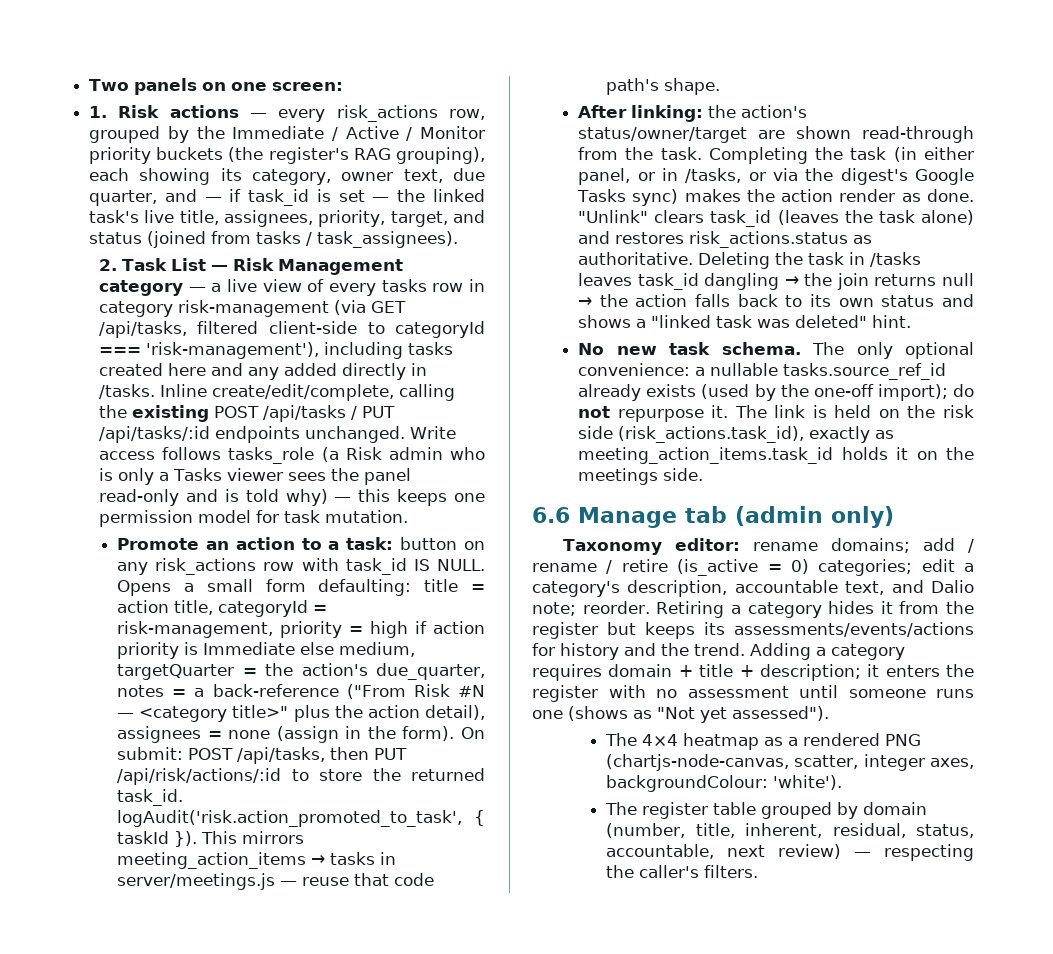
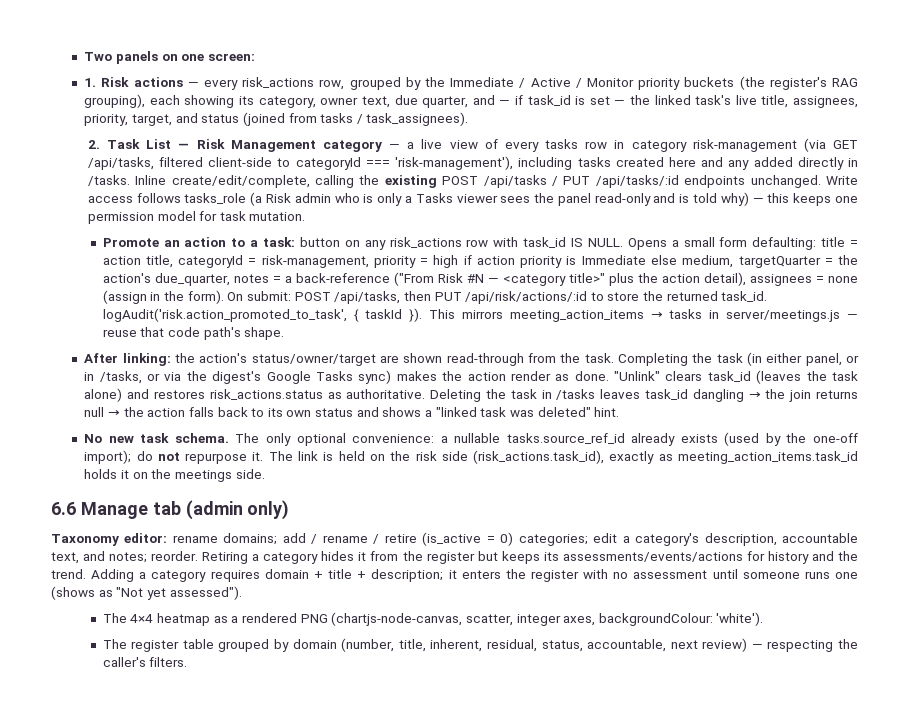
[931,580,974,593] [532,602,576,616] Dalio note; -> [109,552,148,563] notes;

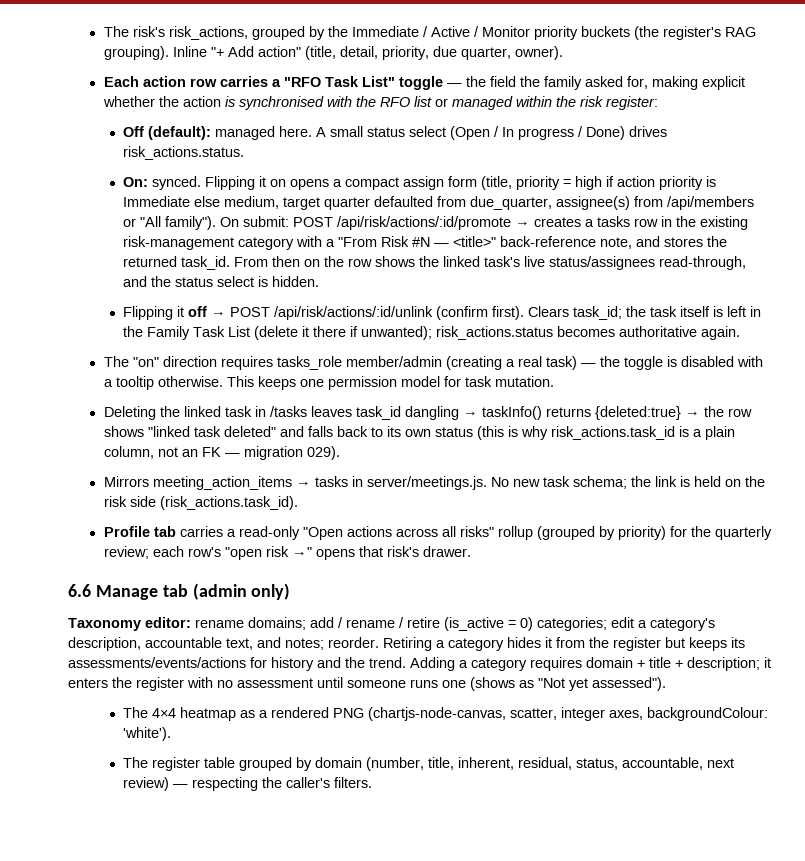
[84,51,255,64] [84,77,345,90] Two panels on one screen: // 1. Risk actions — every risk_actions row, -> [103,26,248,40] The risk's risk_actions,
[84,94,858,108] [84,112,469,126] [87,138,859,152] [87,156,859,170] [87,175,858,188] [87,192,858,206] [87,211,306,224] [102,237,858,250] [102,255,369,268] grouping), each showing its category, owner text, due quarter, and — if task_id is set — the linked task's live title, assignees, priority, target, and status (joined from tasks / task_assignees). // 2. Task List — Risk Management category — a live view of every tasks row in category risk-management (via GET /api/tasks, filtered client-side to categoryId === 'risk-management'), including tasks created here and any added directly in /tasks. Inline create/edit/complete, calling the existing POST /api/tasks / PUT /api/tasks/:id endpoints unchanged. Write access follows tasks_role (a Risk admin who is only a Tasks viewer sees the panel read-only and is told why) — this keeps one permission model for task mutation. // Promote an action to a task: button on any risk_actions row with task_id IS NULL. Opens a small form defaulting: title = action title, categoryId = risk-management, -> [103,46,563,60] [103,76,745,90] [102,96,658,110] [123,126,668,140] [123,146,245,160] [123,176,513,190] grouping). Inline "+ Add action" (title, detail, priority, due quarter, owner). // Each action row carries a "RFO Task List" toggle — the field the family asked for, making explicit whether the action is synchronised with the RFO list or managed within the risk register: // Off (default): managed here. A small status select (Open / In progress / Done) drives risk_actions.status. // On: synced. Flipping it on opens a compact assign form (title,
[738,255,858,268] [102,272,859,286] [102,290,768,304] [102,308,858,322] [102,327,285,340] [84,352,859,366] [84,370,858,384] [84,388,426,402] targetQuarter = the action's due_quarter, notes = a back-reference ("From Risk #N — <category title>" plus the action detail), assignees = none (assign in the form). On submit: POST /api/tasks, then PUT /api/risk/actions/:id to store the returned task_id. logAudit('risk.action_promoted_to_task', { taskId }). This mirrors meeting_action_items → tasks in server/meetings.js — reuse that code path's shape. // After linking: the action's status/owner/target are shown read-through from the task. Completing the task (in either panel, or in /tasks, or via the digest's Google Tasks sync) makes the action render as done. "Unlink" clears task_id (leaves the task alone) and restores risk_actions.status as authoritative. -> [283,196,755,210] [123,216,749,230] [123,236,728,250] [123,256,747,270] [123,276,320,287] [123,306,762,320] [123,326,741,340] [103,356,763,370] [103,376,554,390] target quarter defaulted from due_quarter, assignee(s) from /api/members or "All family"). On submit: POST /api/risk/actions/:id/promote → creates a tasks row in the existing risk-management category with a "From Risk #N — <title>" back-reference note, and stores the returned task_id. From then on the row shows the linked task's live status/assignees read-through, and the status select is hidden. // Flipping it off → POST /api/risk/actions/:id/unlink (confirm first). Clears task_id; the task itself is left in the Family Task List (delete it there if unwanted); risk_actions.status becomes authoritative again. // The "on" direction requires tasks_role member/admin (creating a real task) — the toggle is disabled with a tooltip otherwise. This keeps one permission model for task mutation. //
(506, 394) none -> [183,406,221,417] linked
[765,389,858,402] [84,407,186,417] the join returns null → the action -> [481,406,752,420] [103,426,304,437] taskInfo() returns {deleted:true} → the row shows "linked task deleted" and
[356,407,620,417] [84,432,859,446] [84,450,293,464] and shows a "linked task was deleted" hint. // No new task schema. The only optional convenience: a nullable tasks.source_ref_id already exists (used by the one-off import); do not repurpose it. The -> [476,426,735,440] [103,446,340,460] [103,476,651,490] (this is why risk_actions.task_id is a plain column, not an FK — migration 029). // Mirrors meeting_action_items → tasks in server/meetings.js. No new task schema; the
[473,450,858,464] [84,469,265,482] (risk_actions.task_id), exactly as meeting_action_items.task_id holds it on the meetings side. -> [159,496,298,510] [103,526,772,540] [103,546,471,560] (risk_actions.task_id). // Profile tab carries a read-only "Open actions across all risks" rollup (grouped by priority) for the quarterly review; each row's "open risk →" opens that risk's drawer.

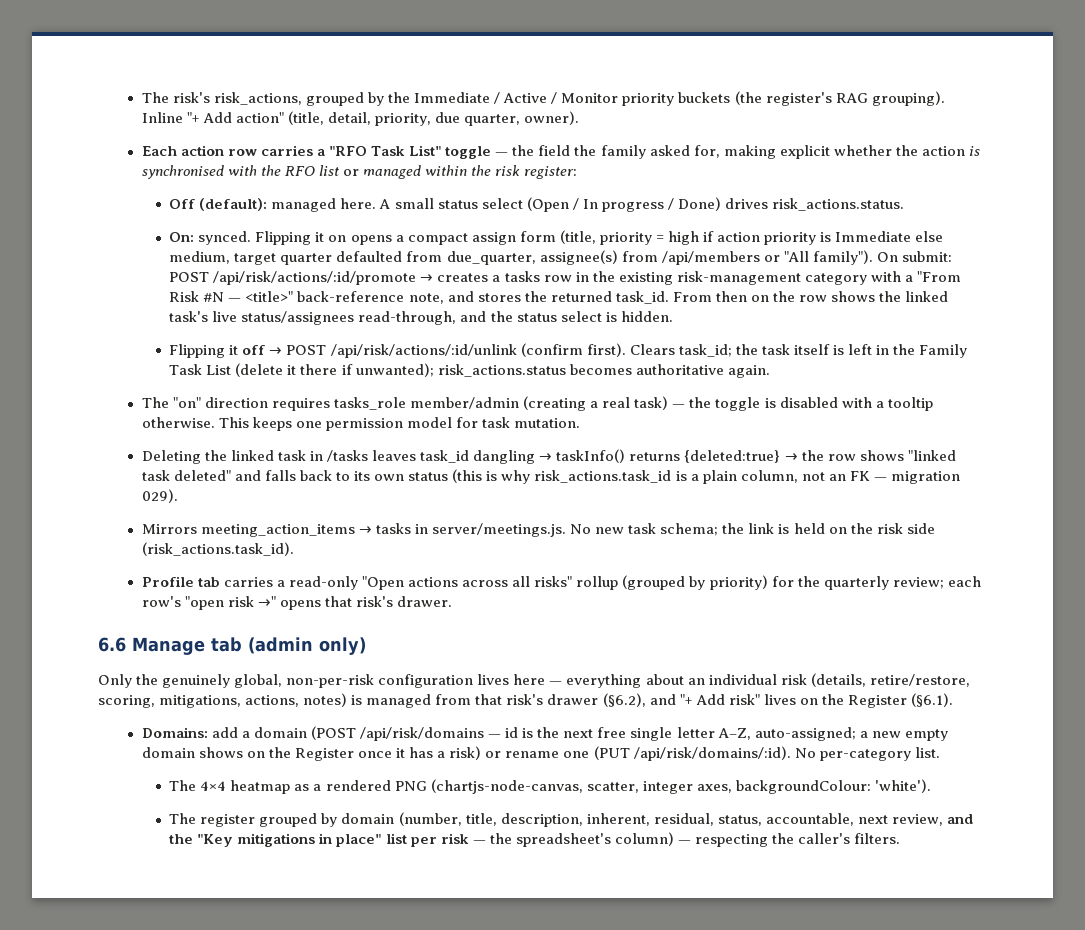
[68,617,715,631] [68,637,745,651] [68,657,771,671] [68,677,666,691] Taxonomy editor: rename domains; add / rename / retire (is_active = 0) categories; edit a category's description, accountable text, and notes; reorder. Retiring a category hides it from the register but keeps its assessments/events/actions for history and the trend. Adding a category requires domain + title + description; it enters the register with no assessment until someone runs one (shows as "Not yet assessed"). -> [98,673,970,688] [98,693,953,708] [141,726,948,741] [141,746,940,761] Only the genuinely global, non-per-risk configuration lives here — everything about an individual risk (details, retire/restore, scoring, mitigations, actions, notes) is managed from that risk's drawer (§6.2), and "+ Add risk" lives on the Register (§6.1). // Domains: add a domain (POST /api/risk/domains — id is the next free single letter A–Z, auto-assigned; a new empty domain shows on the Register once it has a risk) or rename one (PUT /api/risk/domains/:id). No per-category list.
[204,757,236,768] table -> (256, 820) none
(455, 763) none -> [500,813,583,827] description,
[123,777,170,791] review) -> [891,814,973,826] [169,832,674,847] review, and the "Key mitigations in place" list per risk — the spreadsheet's column)

